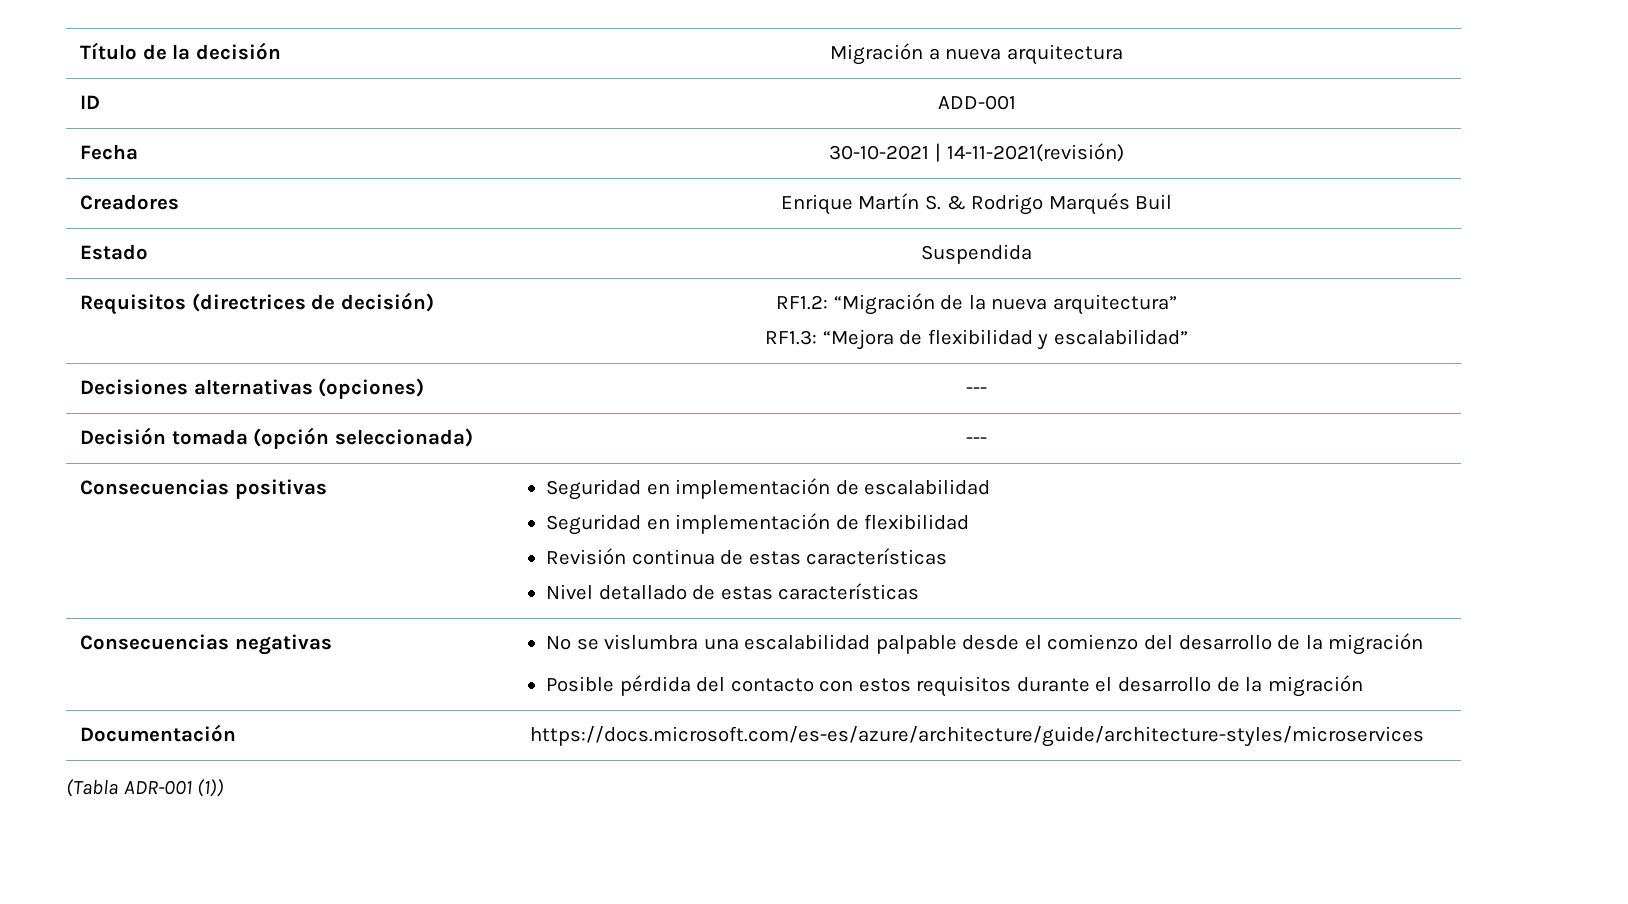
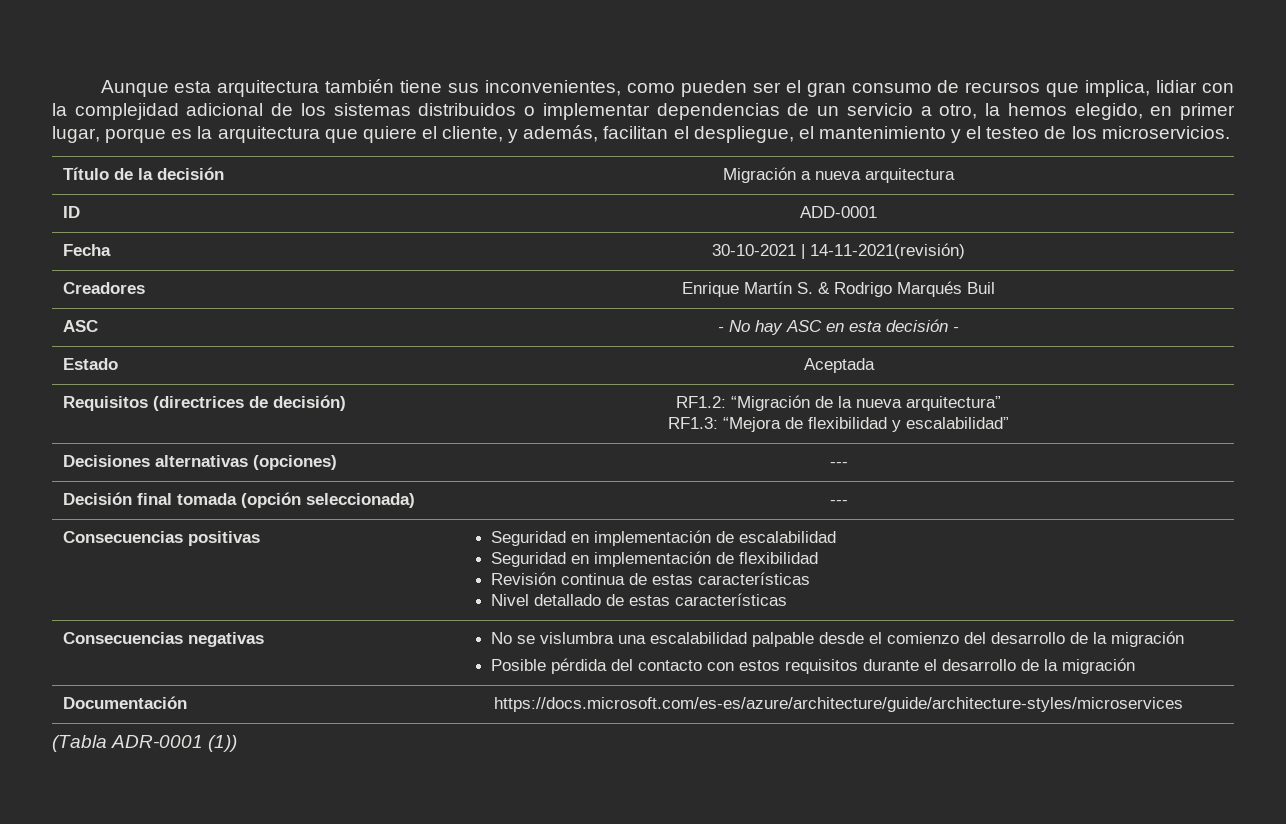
(80, 51) none -> [100,79,1235,97] [52,103,1235,120] [52,125,1230,143] Aunque esta arquitectura también tiene sus inconvenientes, como pueden ser el gran consumo de recursos que implica, lidiar con la complejidad adicional de los sistemas distribuidos o implementar dependencias de un servicio a otro, la hemos elegido, en primer lugar, porque es la arquitectura que quiere el cliente, y además, facilitan el despliegue, el mantenimiento y el testeo de los microservicios. //
[937,95,1016,110] ADD-001 -> [800,206,877,218] ADD-0001
(1173, 202) none -> [63,320,99,332] [718,319,959,335] // ASC | - No hay ASC en esta decisión -
[921,244,1032,264] Suspendida -> [803,358,875,373] Aceptada
(167, 436) none -> [137,493,173,505] final
[123,780,192,795] ADR-001 -> [111,735,204,748] ADR-0001

